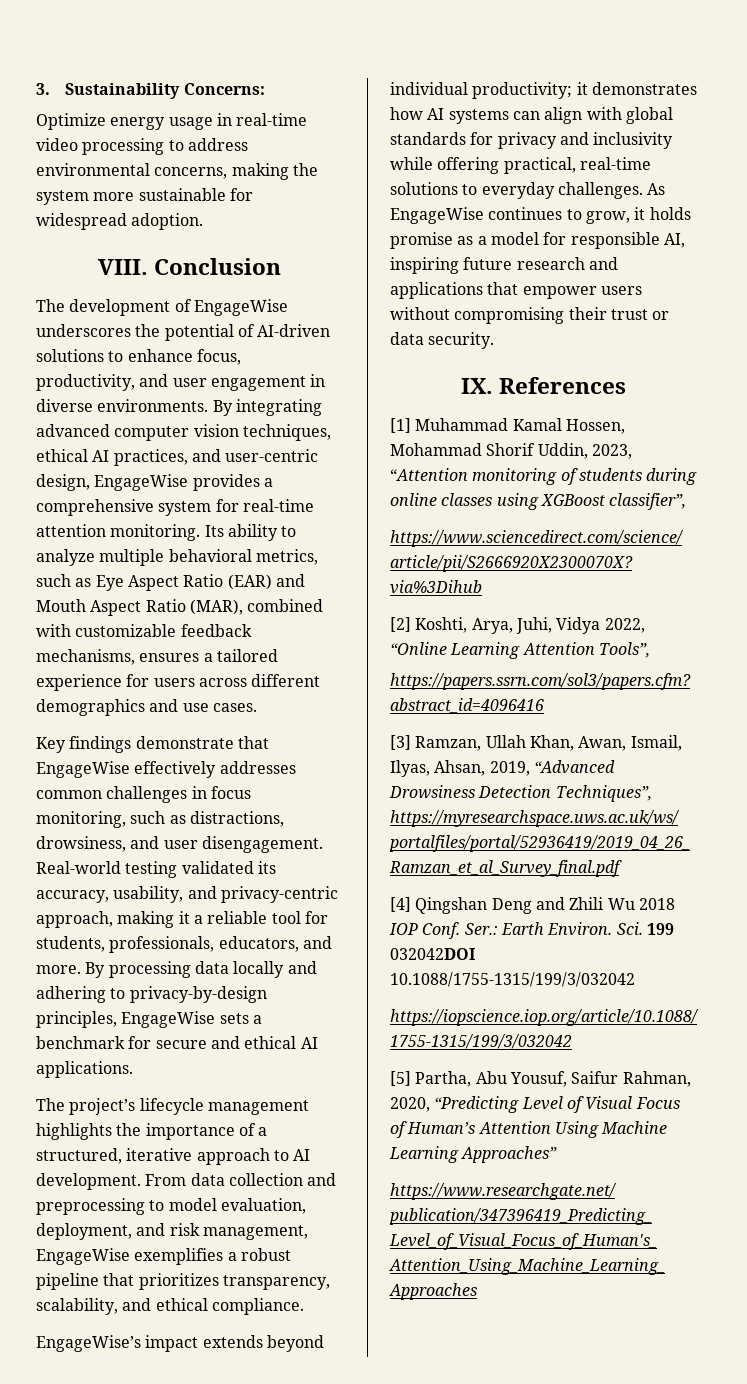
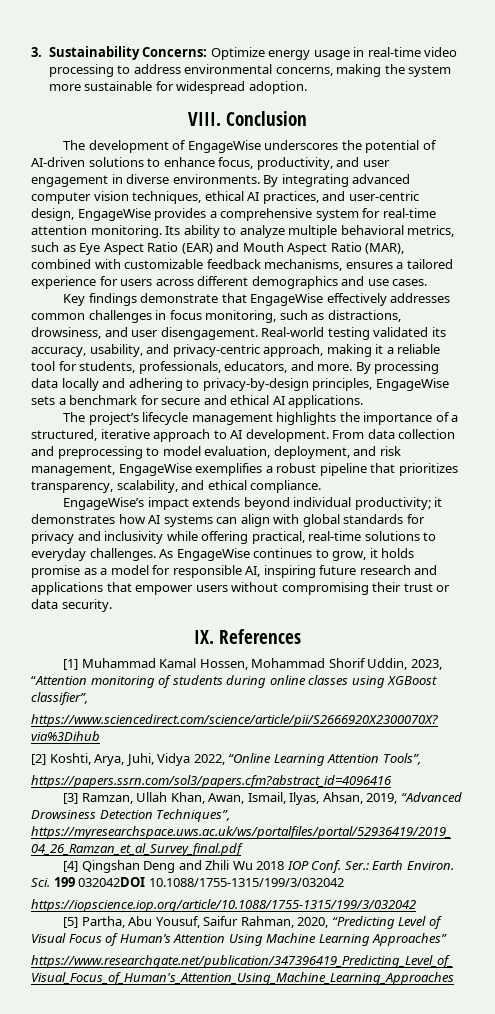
(265, 89) // -> (208, 52) none

